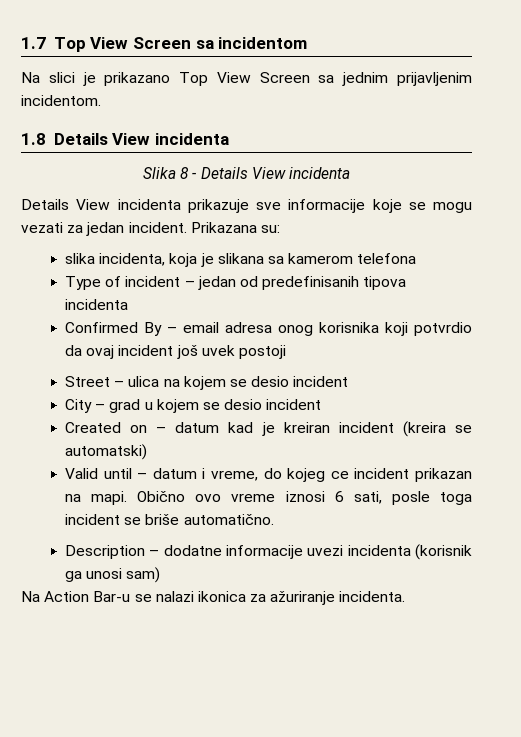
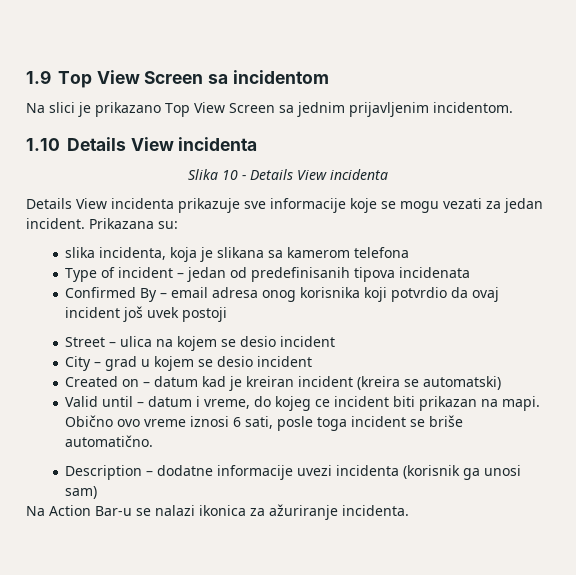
[21,37,46,49] 1.7 -> [26,70,51,84] 1.9
[21,133,46,145] 1.8 -> [26,138,60,151] 1.10
[180,167,190,179] 8 -> [222,170,238,180] 10
[65,299,129,310] incidenta -> [399,267,471,278] incidenata
(410, 473) none -> [393,396,416,407] biti

